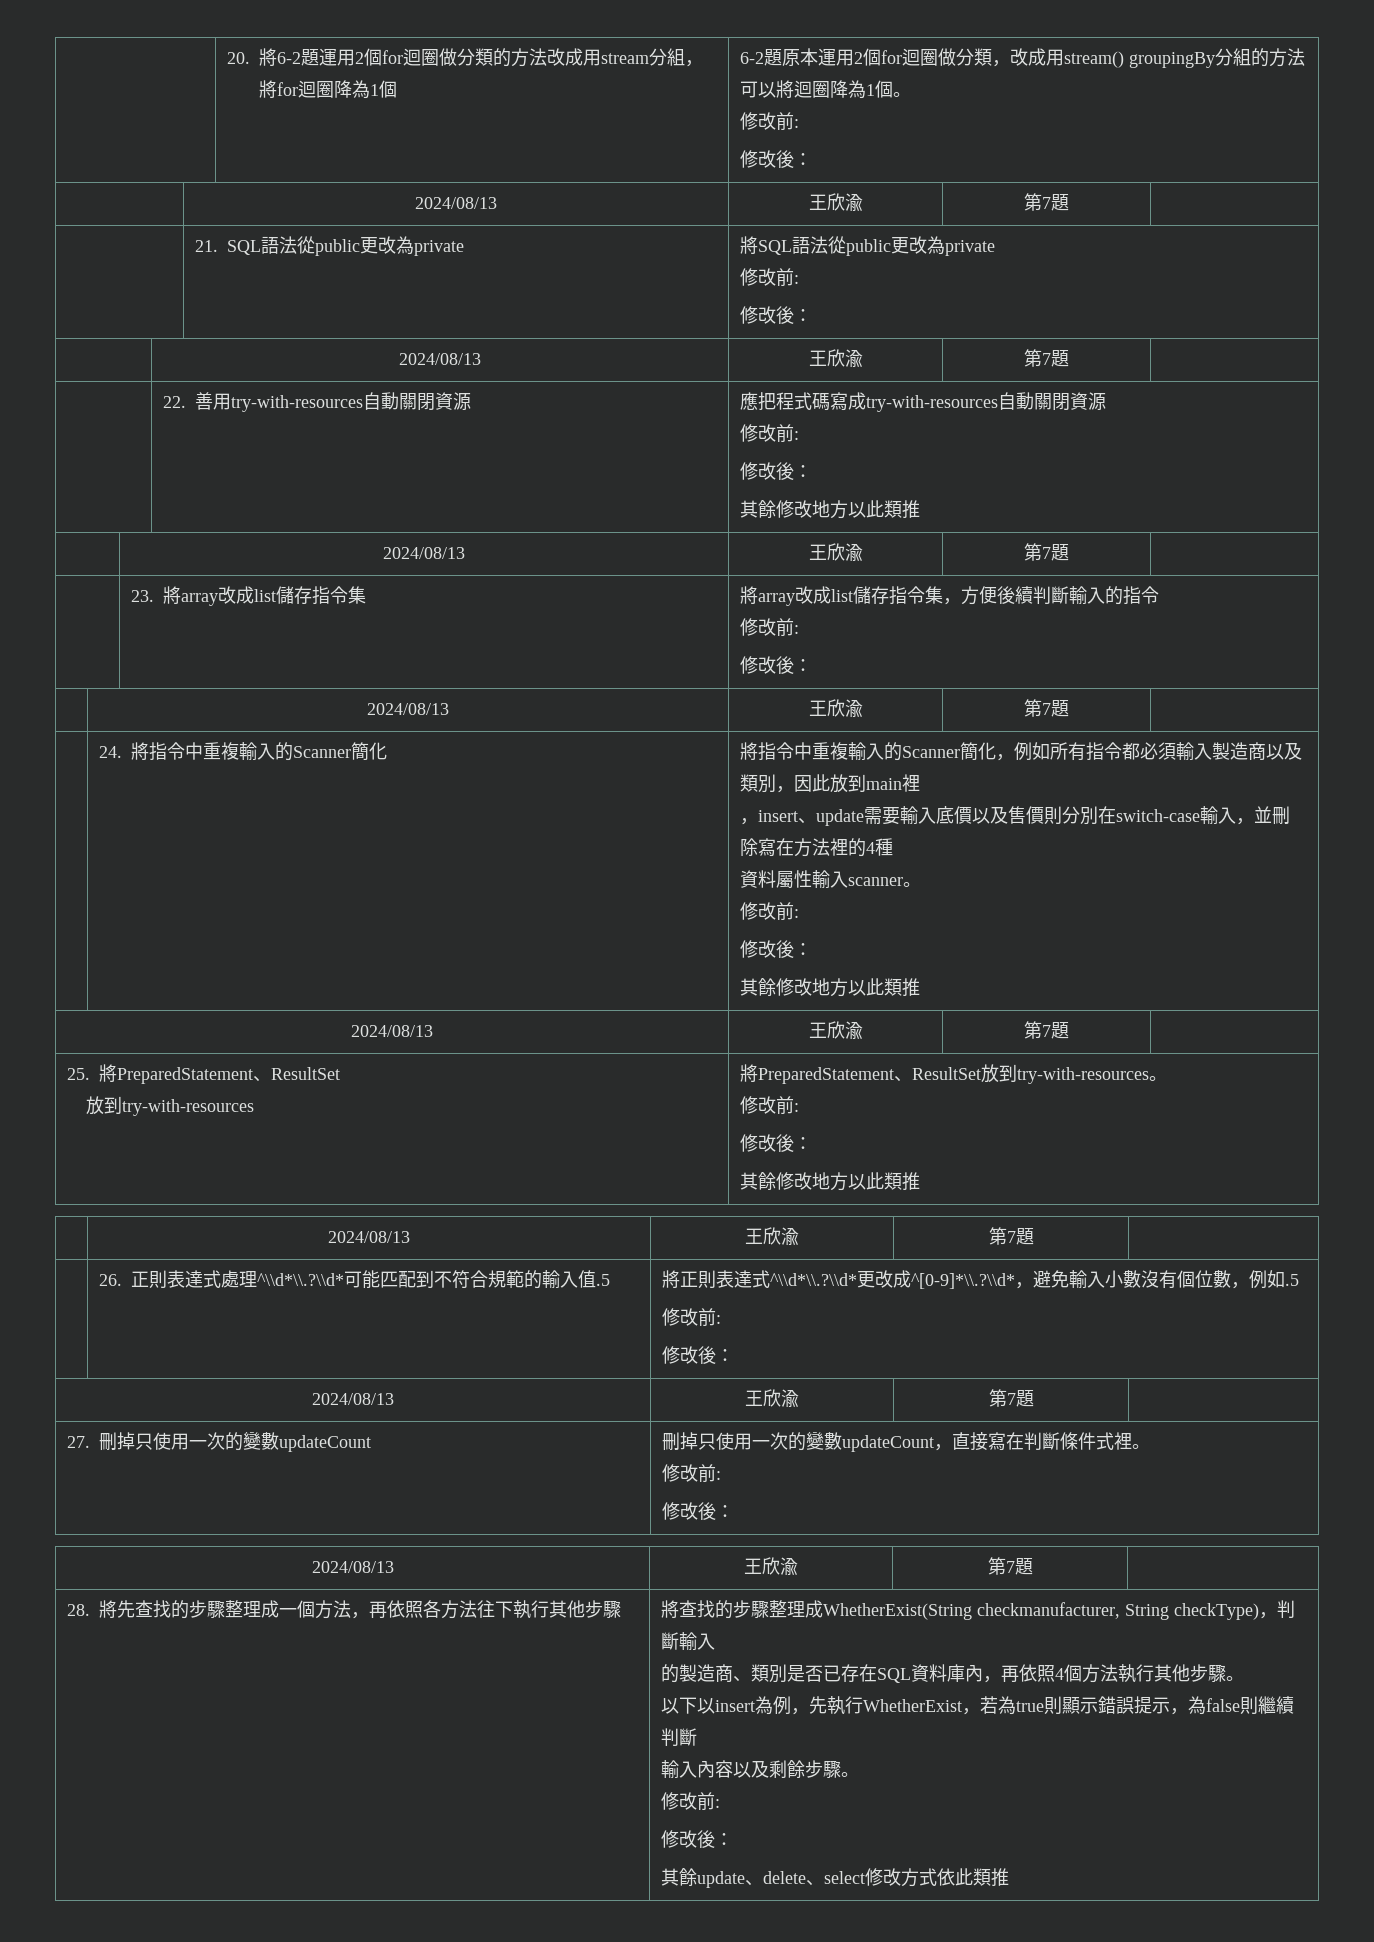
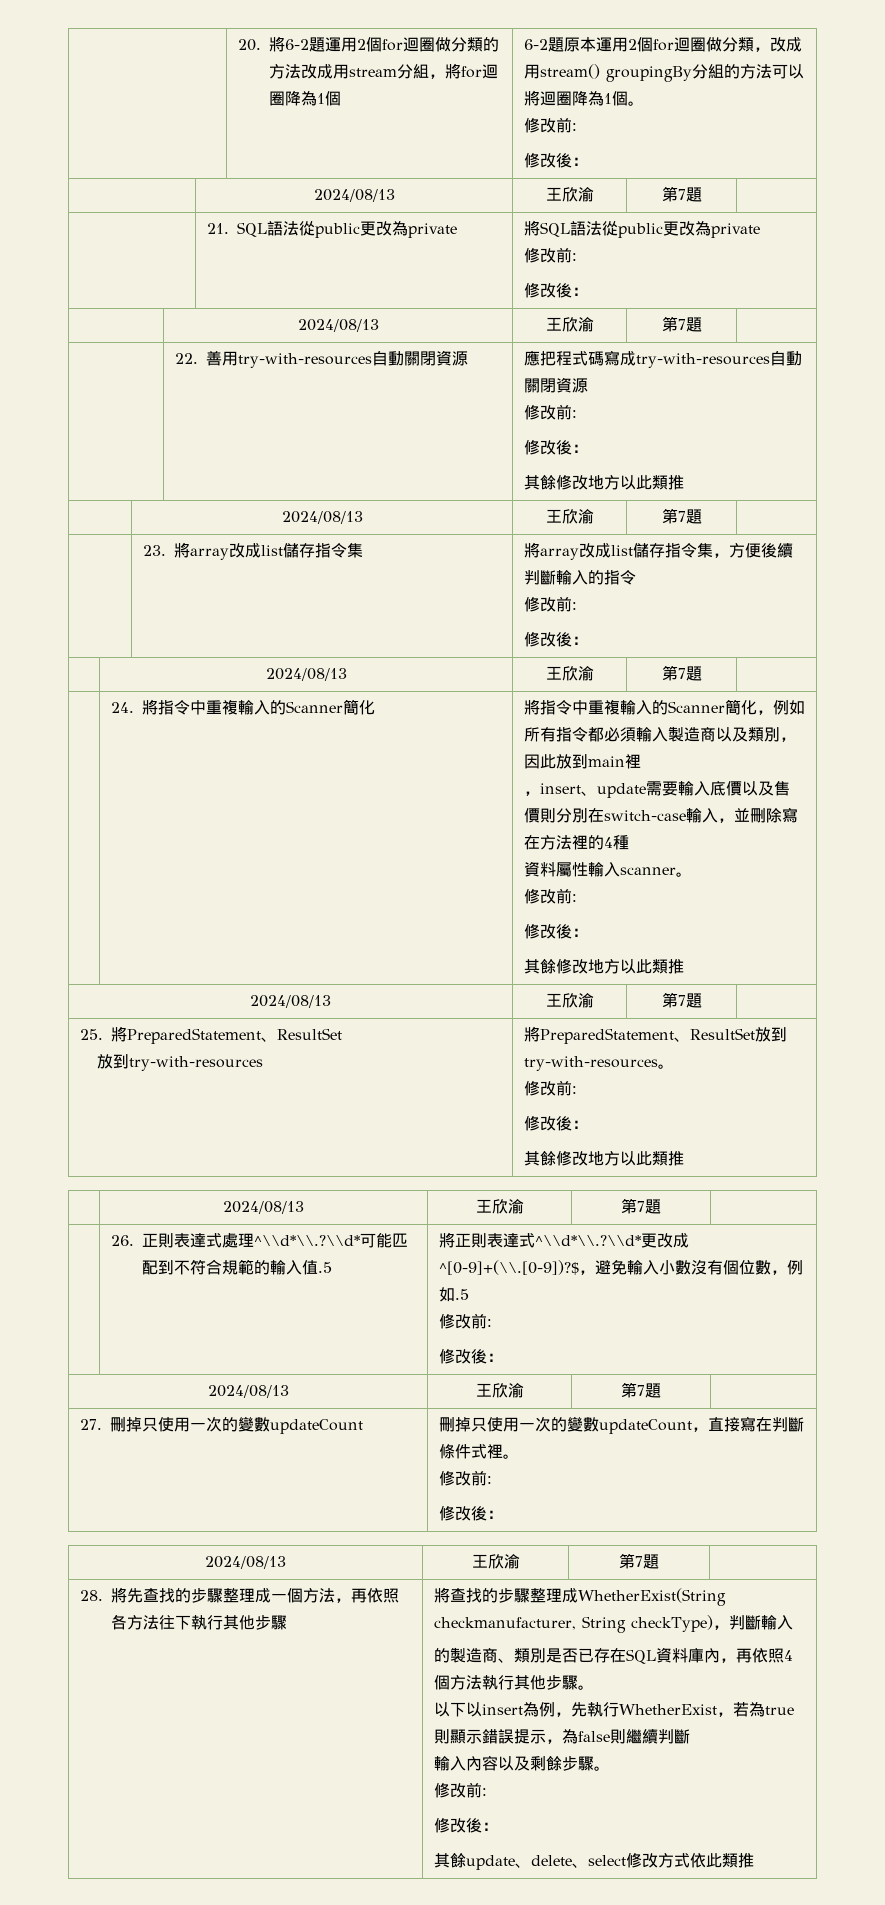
[910,1273,1015,1289] ^[0-9]*\\.?\\d* -> [438,1260,579,1275] ^[0-9]+(\\.[0-9])?$

